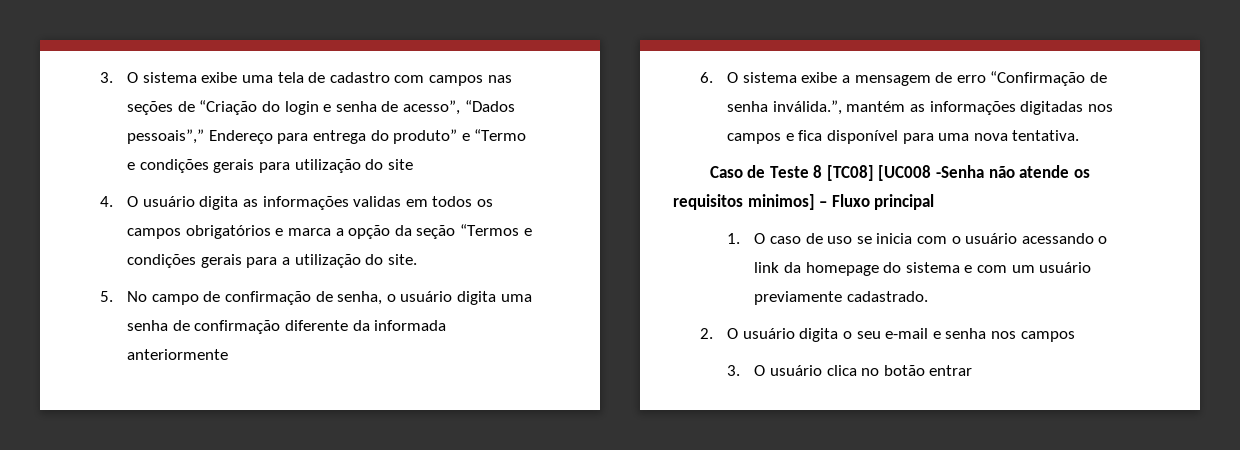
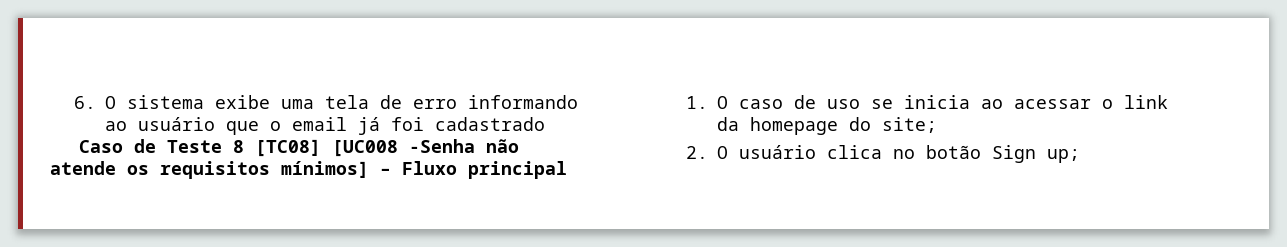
[100,72,114,83] 3. -> [74,96,97,109] 6.
[329,72,512,86] [127,100,515,115] [127,129,527,144] [127,159,413,173] [100,196,493,210] [127,224,532,239] [127,254,417,268] [100,291,532,305] [127,320,447,334] [127,349,229,360] [700,71,1107,86] [727,100,1113,115] [727,130,1080,144] cadastro com campos nas seções de “Criação do login e senha de acesso”, “Dados pessoais”,” Endereço para entrega do produto” e “Termo e condições gerais para utilização do site // 4. O usuário digita as informações validas em todos os campos obrigatórios e marca a opção da seção “Termos e condições gerais para a utilização do site. // 5. No campo de confirmação de senha, o usuário digita uma senha de confirmação diferente da informada anteriormente // 6. O sistema exibe a mensagem de erro “Confirmação de senha inválida.”, mantém as informações digitadas nos campos e fica disponível para uma nova tentativa. -> [413,95,579,109] [105,117,546,135] erro informando ao usuário que o email já foi cadastrado
[747,194,815,210] minimos] -> [281,161,369,178] mínimos]
[916,233,1094,244] com o usuário acessando -> [981,99,1092,109] ao acessar
[905,262,1092,273] [754,291,928,305] [700,328,1075,342] [727,365,741,376] sistema e com um usuário previamente cadastrado. // 2. O usuário digita o seu e-mail e senha nos campos // 3. -> [882,117,938,133] [686,146,709,159] site; // 2.
[929,365,973,376] entrar -> [992,145,1081,163] Sign up;

